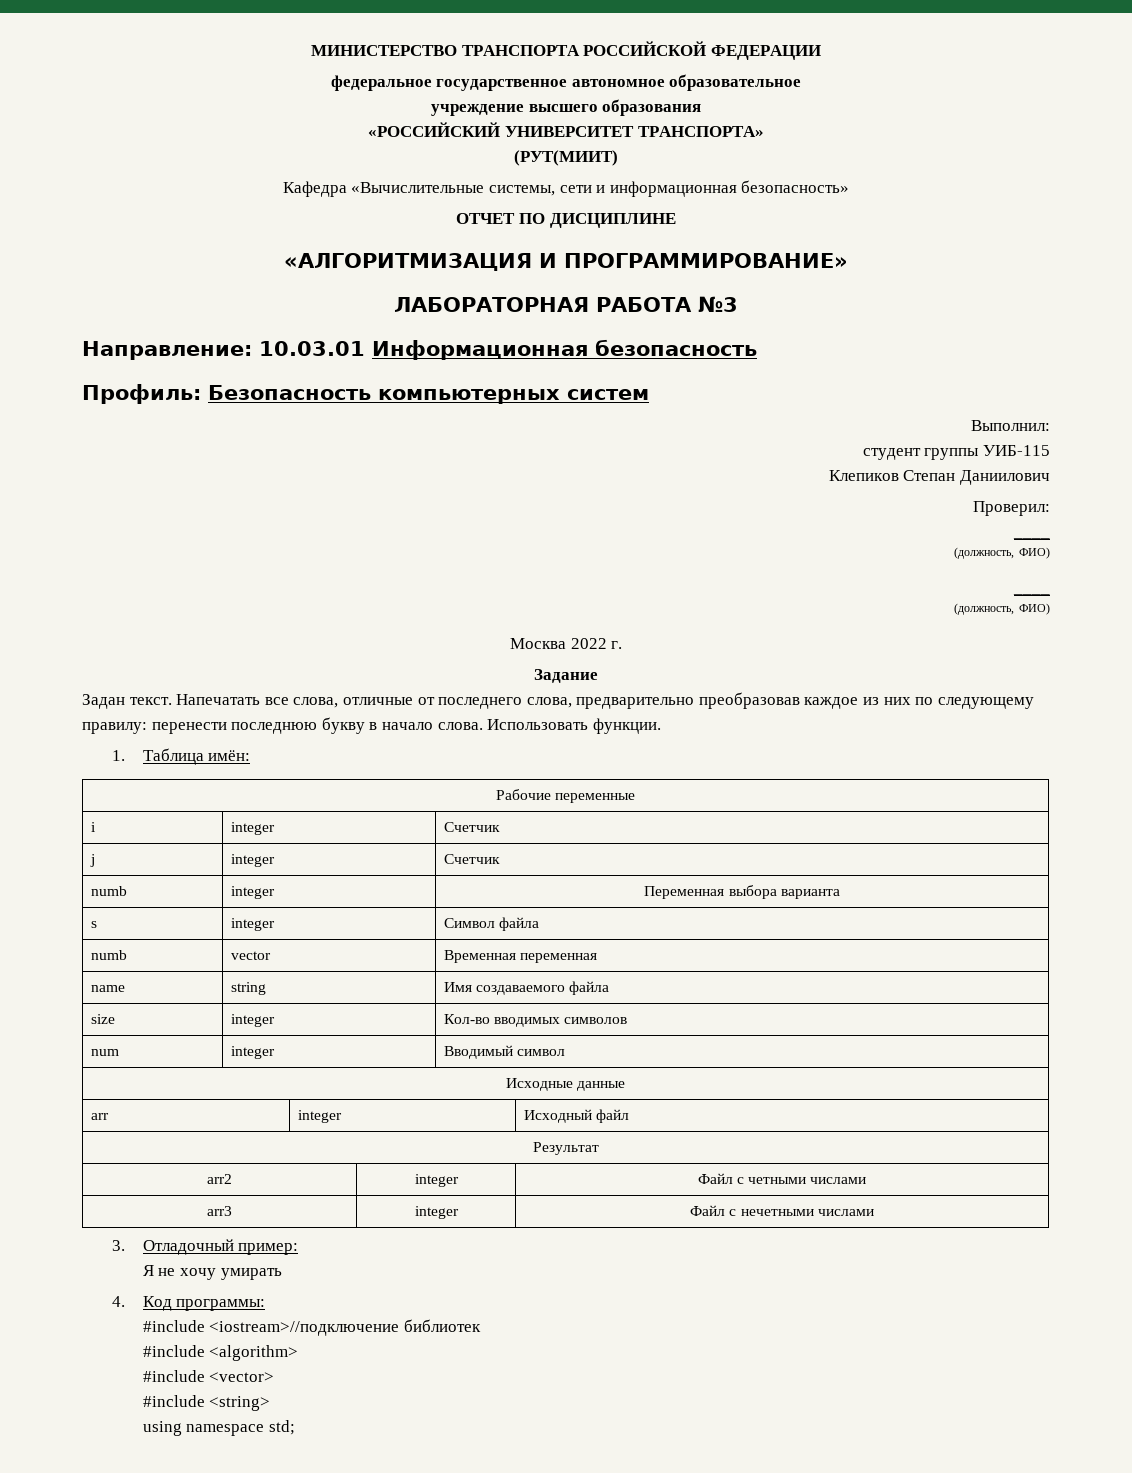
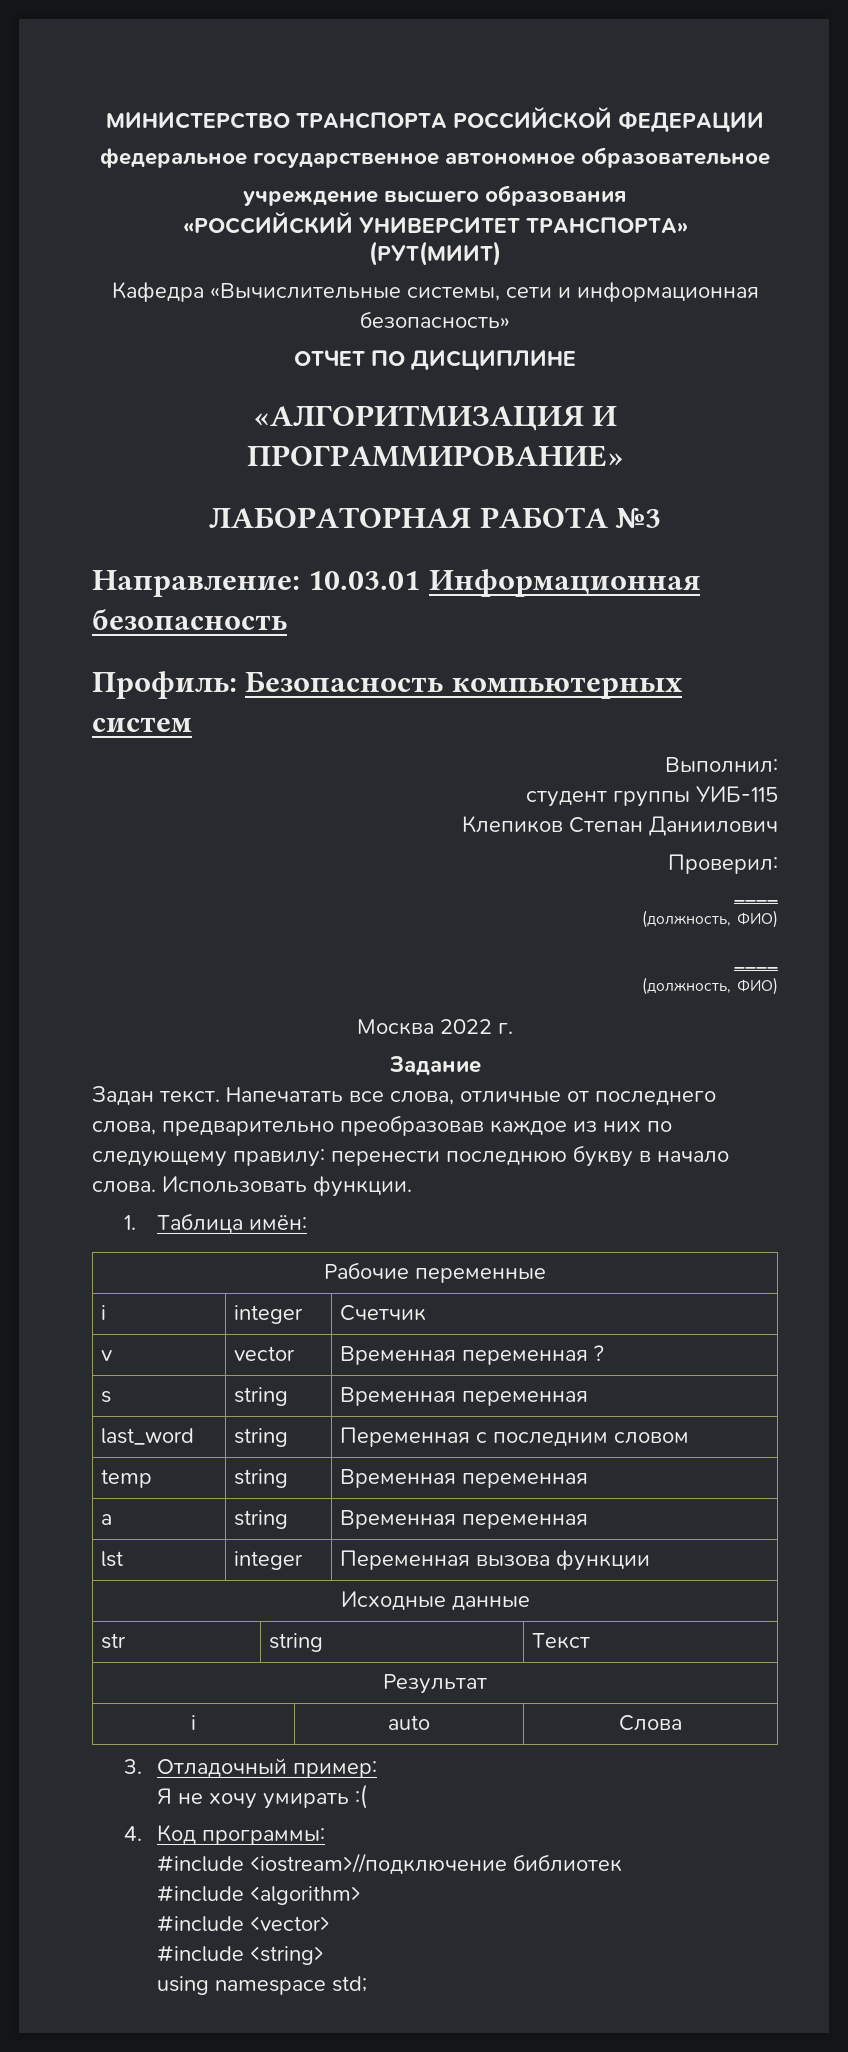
[89,854,95,867] [230,854,275,867] [443,854,500,864] [90,886,127,896] [230,886,275,899] [644,885,840,899] [90,921,97,928] [230,918,275,931] [443,917,539,931] [90,950,127,960] j | integer | Счетчик // numb | integer | Переменная выбора варианта // s | integer | Символ файла // numb -> [100,1350,112,1361] v
[90,985,125,992] [230,982,266,995] [443,981,609,995] [90,1014,115,1024] [230,1014,275,1027] [443,1014,627,1027] [90,1049,119,1056] [230,1046,275,1059] [443,1045,565,1059] [505,1078,626,1091] [90,1113,109,1120] [297,1110,342,1123] [523,1109,629,1123] [532,1142,599,1155] [207,1174,232,1184] [414,1174,459,1187] [697,1173,867,1184] [207,1206,232,1216] [414,1206,459,1219] [690,1205,874,1216] // name | string | Имя создаваемого файла // size | integer | Кол-во вводимых символов // num | integer | Вводимый символ // Исходные данные // arr | integer | Исходный файл // Результат // arr2 | integer | Файл с четными числами // arr3 | integer | Файл с нечетными числами -> [592,1345,604,1361] [100,1391,111,1403] [233,1387,288,1406] [339,1387,588,1406] [100,1428,194,1445] [233,1428,288,1447] [339,1427,689,1447] [100,1469,152,1488] [233,1469,288,1488] [339,1469,588,1488] [100,1514,112,1525] [233,1510,288,1529] [339,1510,588,1529] [100,1551,123,1567] [233,1551,303,1570] [339,1550,650,1571] [340,1591,530,1611] [100,1633,126,1649] [268,1633,323,1652] [531,1633,590,1649] [383,1674,487,1694] [191,1715,196,1730] [388,1715,431,1730] [619,1715,682,1731] ? // s | string | Временная переменная // last_word | string | Переменная с последним словом // temp | string | Временная переменная // a | string | Временная переменная // lst | integer | Переменная вызова функции // Исходные данные // str | string | Текст // Результат // i | auto | Слова
(282, 1274) none -> [354,1784,367,1809] :(

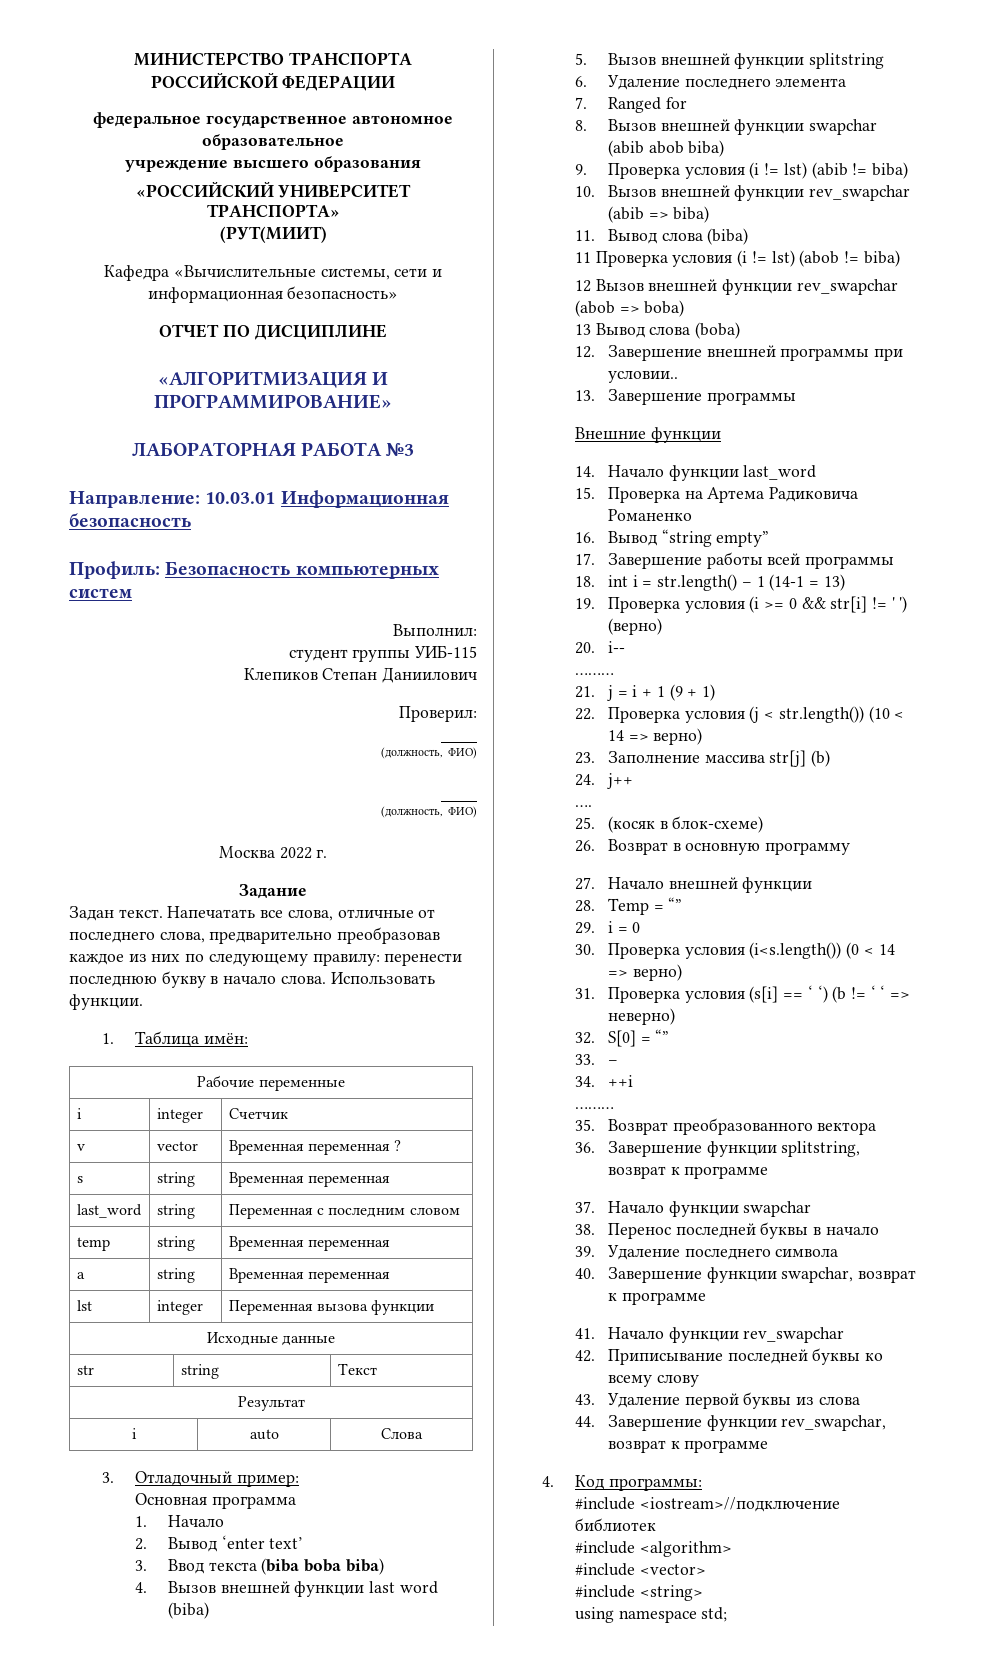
[156,1784,367,1809] Я не хочу умирать :( -> [134,1493,296,1509] [134,1515,224,1527] [134,1535,304,1552] [134,1558,384,1575] [134,1581,438,1597] [167,1602,209,1619] [574,53,885,69] [574,75,847,90] [574,97,687,113] [574,119,878,135] [607,140,725,157] [574,162,909,179] [574,185,911,201] [607,206,710,223] [574,228,749,245] [574,250,900,267] [574,279,898,295] [574,300,685,317] [574,322,741,339] [574,345,904,361] [607,370,678,383] [574,389,796,405] [574,427,721,443] [574,465,817,481] [574,487,859,503] [607,509,692,521] [574,529,770,547] [574,552,895,569] [574,574,845,591] [574,596,908,613] [607,618,662,635] [574,641,625,654] [574,673,614,675] [574,684,716,701] [574,706,905,723] [607,728,703,745] [574,750,831,767] [574,773,633,789] [574,805,592,807] [574,816,764,833] [574,839,851,855] [574,877,813,893] [574,897,683,915] [574,921,641,934] [574,942,895,959] [607,964,682,981] [574,985,911,1003] [607,1008,675,1025] [574,1029,670,1047] [574,1054,618,1065] [574,1075,633,1087] [574,1107,614,1109] [574,1118,877,1135] [574,1141,861,1157] [607,1166,769,1179] [574,1201,812,1217] [574,1222,879,1239] [574,1245,839,1260] [574,1267,917,1283] [607,1292,706,1305] [574,1327,845,1343] [574,1348,884,1365] [607,1374,699,1387] [574,1392,860,1409] [574,1415,887,1431] [607,1440,769,1453] Основная программа // 1. Начало // 2. Вывод ‘enter text’ // 3. Ввод текста (biba boba biba) // 4. Вызов внешней функции last word (biba) // 5. Вызов внешней функции splitstring // 6. Удаление последнего элемента // 7. Ranged for // 8. Вызов внешней функции swapchar (abib abob biba) // 9. Проверка условия (i != lst) (abib != biba) // 10. Вызов внешней функции rev_swapchar (abib => biba) // 11. Вывод слова (biba) // 11 Проверка условия (i != lst) (abob != biba) // 12 Вызов внешней функции rev_swapchar (abob => boba) // 13 Вывод слова (boba) // 12. Завершение внешней программы при условии.. // 13. Завершение программы // Внешние функции // 14. Начало функции last_word // 15. Проверка на Артема Радиковича Романенко // 16. Вывод “string empty” // 17. Завершение работы всей программы // 18. int i = str.length() – 1 (14-1 = 13) // 19. Проверка условия (i >= 0 && str[i] != ' ') (верно) // 20. i-- // ……… // 21. j = i + 1 (9 + 1) // 22. Проверка условия (j < str.length()) (10 < 14 => верно) // 23. Заполнение массива str[j] (b) // 24. j++ // …. // 25. (косяк в блок-схеме) // 26. Возврат в основную программу // 27. Начало внешней функции // 28. Temp = “” // 29. i = 0 // 30. Проверка условия (i<s.length()) (0 < 14 => верно) // 31. Проверка условия (s[i] == ‘ ‘) (b != ‘ ‘ => неверно) // 32. S[0] = “” // 33. – // 34. ++i // ……… // 35. Возврат преобразованного вектора // 36. Завершение функции splitstring, возврат к программе // 37. Начало функции swapchar // 38. Перенос последней буквы в начало // 39. Удаление последнего символа // 40. Завершение функции swapchar, возврат к программе // 41. Начало функции rev_swapchar // 42. Приписывание последней буквы ко всему слову // 43. Удаление первой буквы из слова // 44. Завершение функции rev_swapchar, возврат к программе

